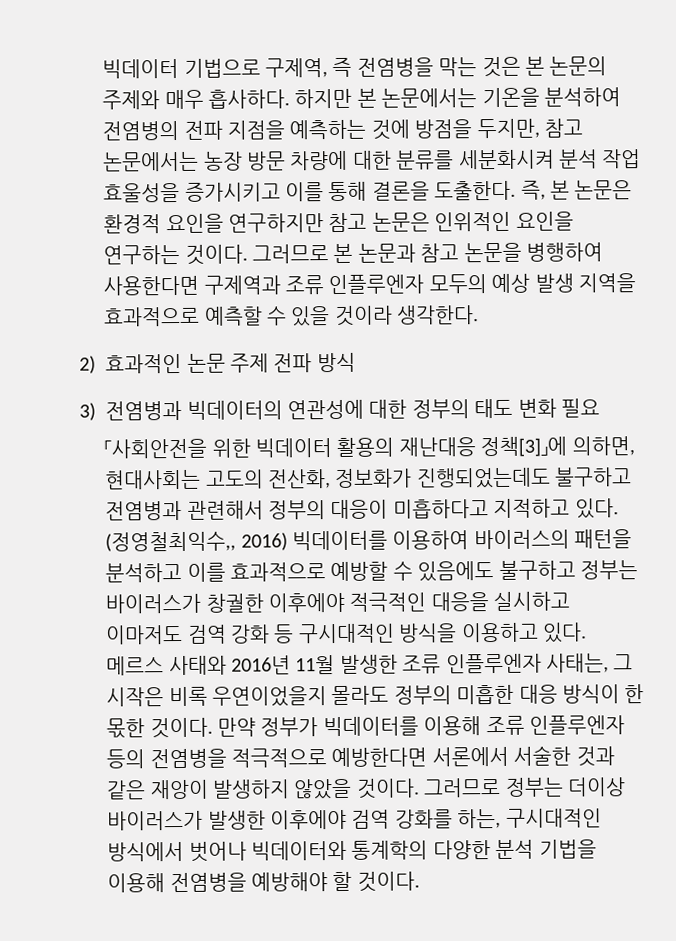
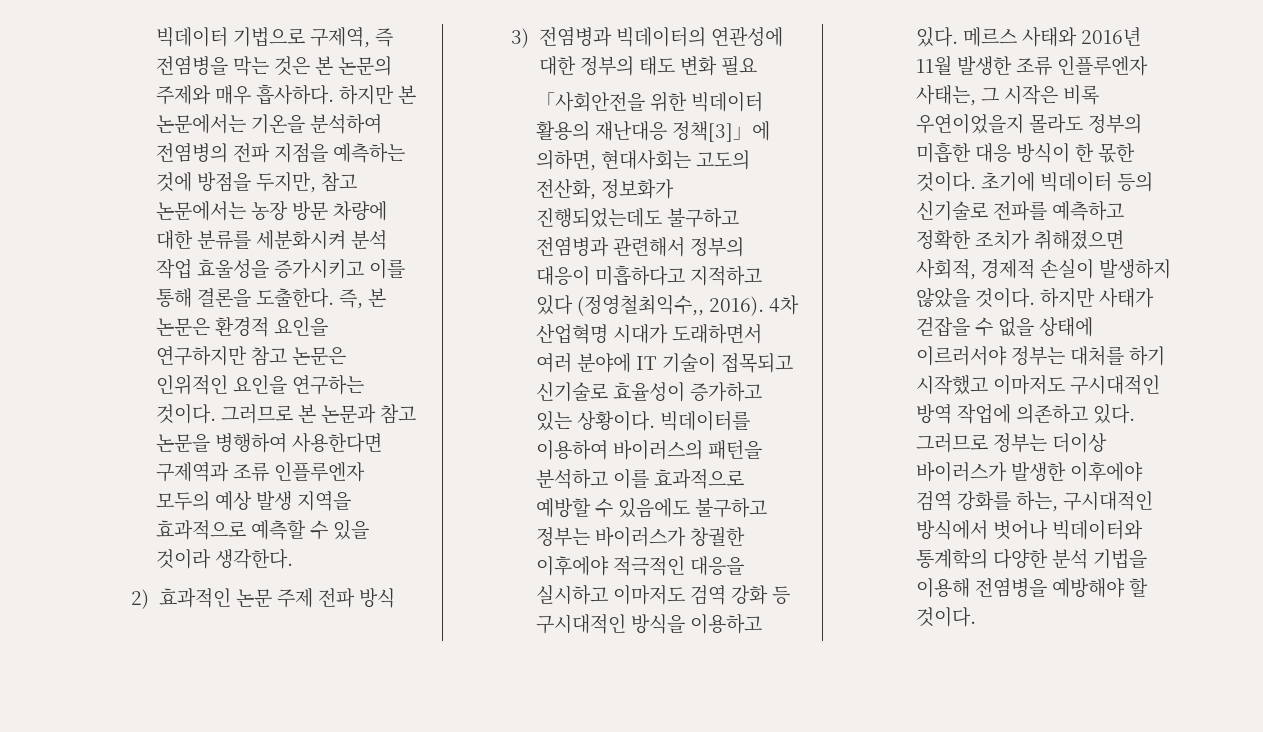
[574,498,619,519] [105,531,288,552] 있다. (정영철최익수,, 2016) -> [535,294,800,316] [535,324,762,344] [535,353,794,373] [535,382,762,402] [535,411,655,431] 있다 (정영철최익수,, 2016). 4차 산업혁명 시대가 도래하면서 여러 분야에 IT 기술이 접목되고 신기술로 효율성이 증가하고 있는 상황이다.
[216,715,625,737] [106,745,615,769] [106,778,420,800] 만약 정부가 빅데이터를 이용해 조류 인플루엔자 등의 전염병을 적극적으로 예방한다면 서론에서 서술한 것과 같은 재앙이 발생하지 않았을 것이다. -> [980,172,1154,192] [915,201,1124,221] [915,230,1124,250] [915,258,1172,280] [915,288,1155,308] [915,317,1094,337] [915,345,1166,366] [915,375,1160,395] [915,404,1136,424] 초기에 빅데이터 등의 신기술로 전파를 예측하고 정확한 조치가 취해졌으면 사회적, 경제적 손실이 발생하지 않았을 것이다. 하지만 사태가 걷잡을 수 없을 상태에 이르러서야 정부는 대처를 하기 시작했고 이마저도 구시대적인 방역 작업에 의존하고 있다.

